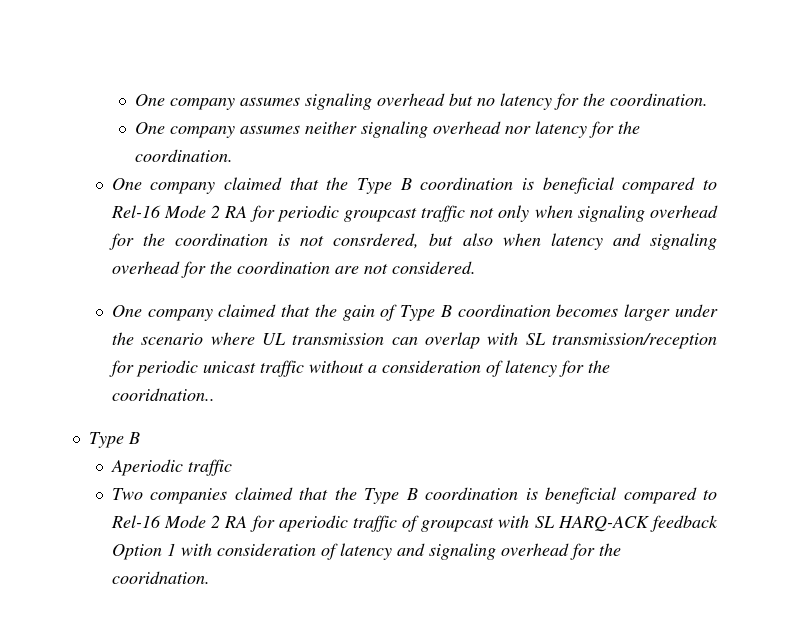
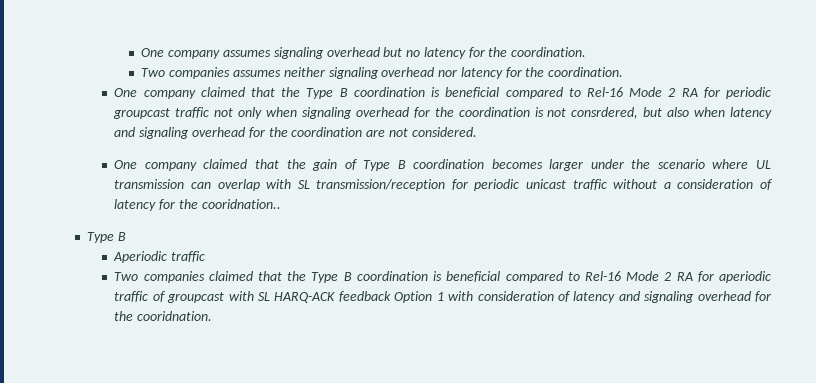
[134,121,235,138] One company -> [141,67,231,79] Two companies

